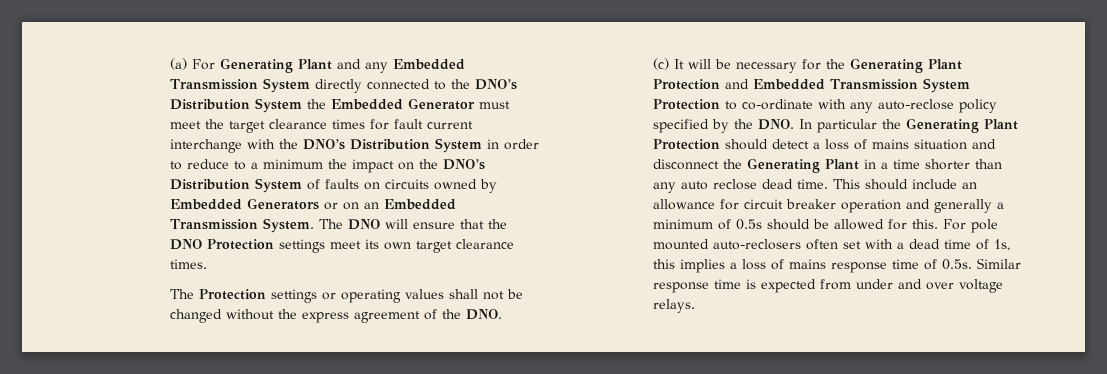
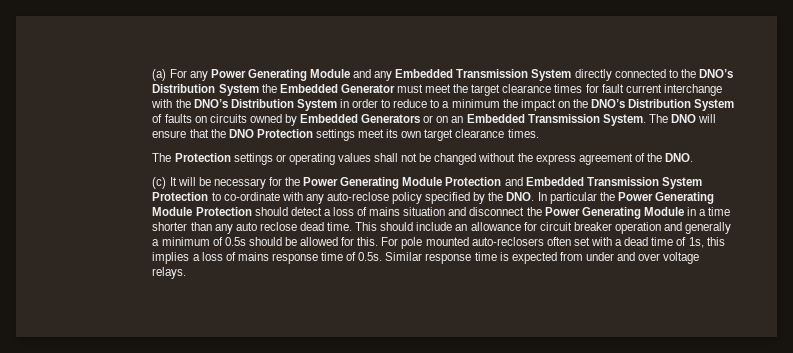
[220,58,333,73] Generating Plant -> [189,69,350,81] any Power Generating Module
[850,58,963,73] Generating Plant -> [303,177,443,189] Power Generating Module
[906,118,1019,133] Generating Plant -> [617,192,714,204] [152,207,193,216] Power Generating Module
[747,158,860,173] Generating Plant -> [544,207,684,219] Power Generating Module

